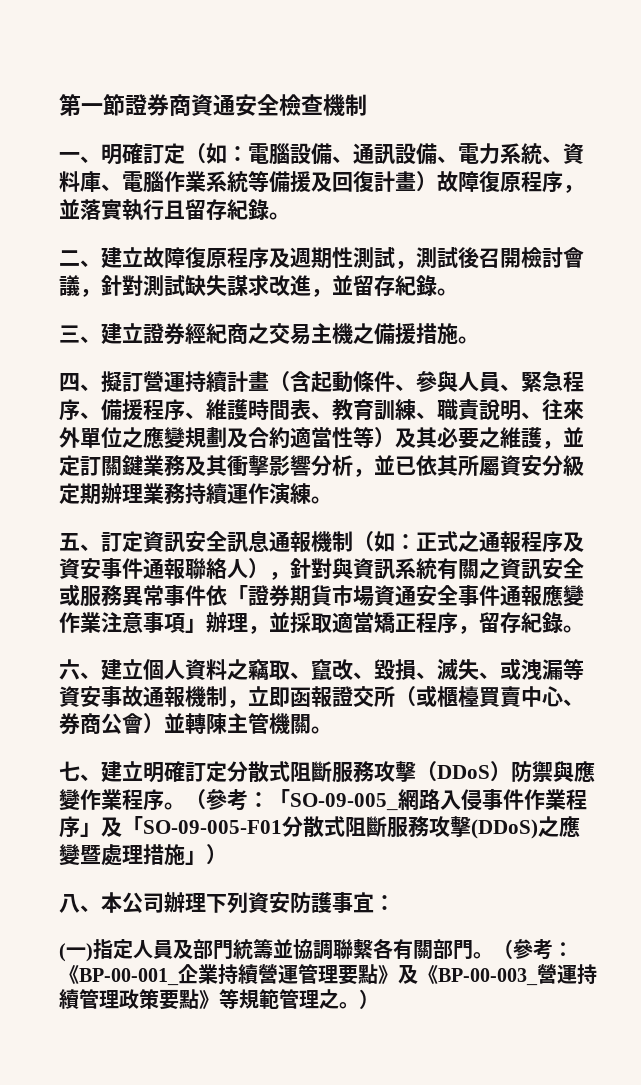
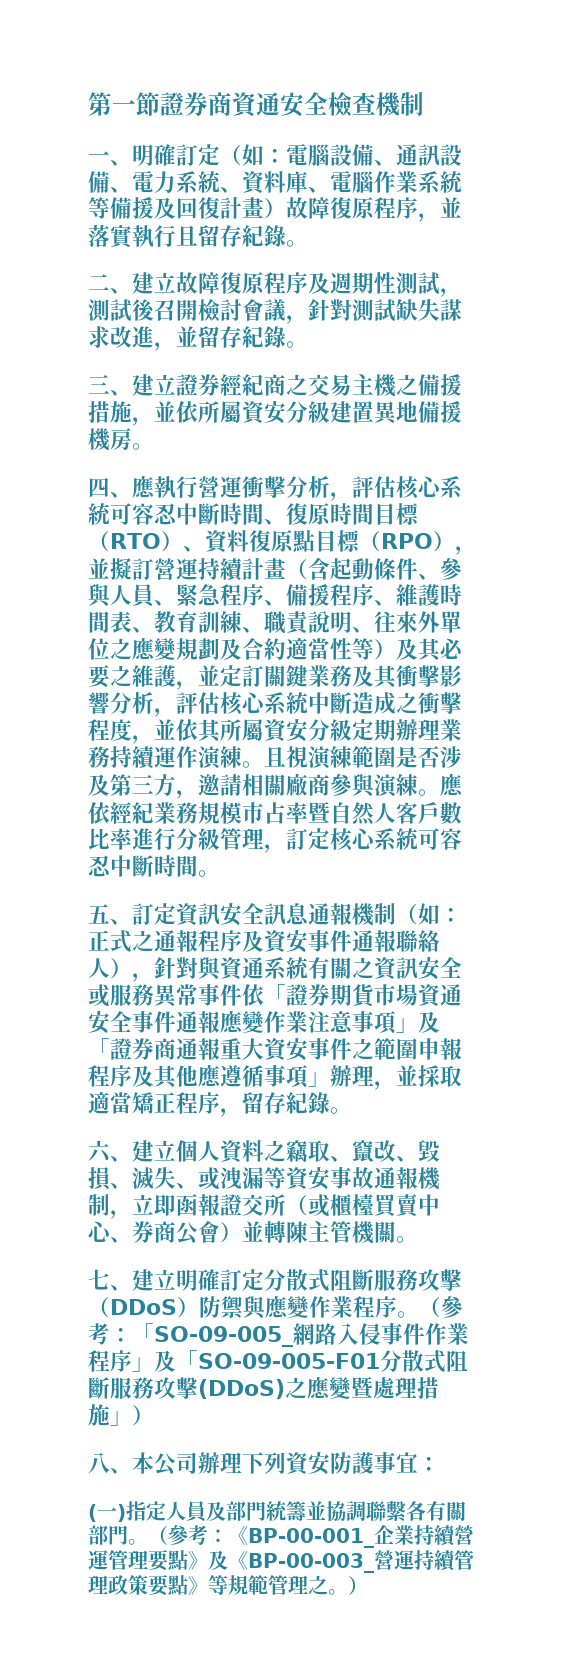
[458,336,479,344] [59,373,101,392] 。 // 四、 -> [132,401,462,426] [88,428,154,451] [88,476,462,501] [88,503,419,525] [88,530,477,555] [88,558,110,579] ，並依所屬資安分級建置異地備援機房。 // 四、應執行營運衝擊分析，評估核心系統可容忍中斷時間、復原時間目標（RTO）、資料復原點目標（RPO），並
[374,455,416,475] 並已 -> [176,692,462,716] [88,719,176,744] 評估核心系統中斷造成之衝擊程度，並
(332, 500) none -> [264,746,462,770] [88,773,463,799] [88,801,462,826] [88,828,462,853] [88,855,220,877] 且視演練範圍是否涉及第三方，邀請相關廠商參與演練。應依經紀業務規模市占率暨自然人客戶數比率進行分級管理，訂定核心系統可容忍中斷時間。
[374,559,395,580] 訊 -> [242,957,264,979] 通
(206, 625) none -> [418,1011,440,1033] [88,1038,462,1062] [88,1065,330,1089] 及「證券商通報重大資安事件之範圍申報程序及其他應遵循事項」

